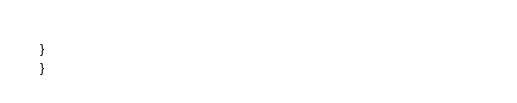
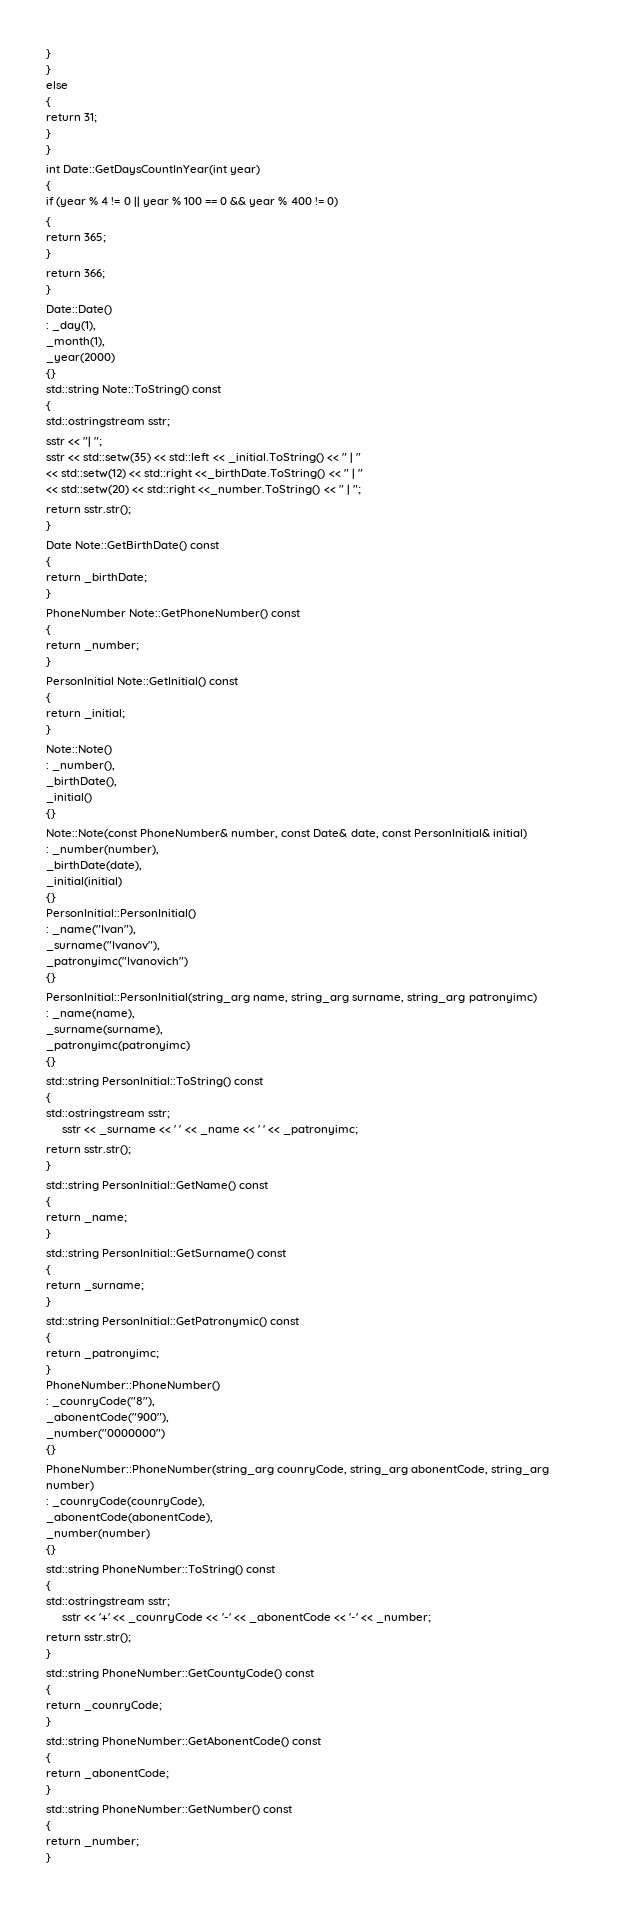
[40,44,45,56] [40,63,45,75] } // } -> [46,49,51,59] [46,65,51,75] [46,81,68,89] [46,97,51,107] [46,113,98,123] [46,129,51,139] [46,145,51,155] [46,165,261,175] [46,181,51,191] [46,196,338,207] [46,217,51,227] [46,233,107,243] [46,249,51,259] [46,269,106,279] [46,285,51,295] [46,305,112,315] [46,321,97,331] [46,337,105,347] [46,353,115,363] [46,369,56,379] [46,385,222,395] [46,401,51,411] [46,417,171,427] [46,436,103,447] [46,452,362,463] [46,468,363,479] [46,484,361,495] [46,505,132,515] [46,521,51,531] [46,541,220,551] [46,557,51,567] [46,573,148,583] [46,589,51,599] [46,609,301,619] [46,625,51,635] [46,641,140,651] [46,657,51,667] [46,677,239,687] [46,693,51,703] [46,709,126,719] [46,725,51,735] [46,745,112,755] [46,761,116,771] [46,777,117,787] [46,793,92,803] [46,809,56,819] [46,829,527,839] [46,845,160,855] [46,861,142,871] [46,877,122,887] [46,893,56,903] [46,909,196,919] [46,925,137,935] [46,941,160,951] [46,957,188,967] [46,973,56,983] [46,993,537,1003] [46,1009,136,1019] [46,1025,163,1035] [46,1041,190,1051] [46,1057,56,1067] [46,1077,264,1087] [46,1093,51,1103] [46,1109,171,1119] [61,1125,359,1135] [46,1145,132,1155] [46,1161,51,1171] [46,1181,269,1191] [46,1197,51,1207] [46,1213,128,1223] [46,1229,51,1239] [46,1249,287,1259] [46,1265,51,1275] [46,1281,145,1291] [46,1297,51,1307] [46,1317,300,1327] [46,1333,51,1343] [46,1349,160,1359] [46,1365,51,1375] [46,1381,220,1391] [46,1397,156,1407] [46,1413,169,1423] [46,1429,165,1439] [46,1445,56,1455] [46,1465,550,1475] [46,1481,94,1491] [46,1497,206,1507] [46,1513,213,1523] [46,1529,150,1539] [46,1545,56,1555] [46,1565,276,1575] [46,1581,51,1591] [46,1597,171,1607] [61,1613,432,1623] [46,1633,132,1643] [46,1649,51,1659] [46,1669,315,1679] [46,1685,51,1695] [46,1701,163,1711] [46,1717,51,1727] [46,1736,322,1747] [46,1753,51,1763] [46,1769,170,1779] [46,1785,51,1795] [46,1805,293,1815] [46,1821,51,1831] [46,1837,140,1847] [46,1853,51,1863] } // } // else // { // return 31; // } // } // int Date::GetDaysCountInYear(int year) // { // if (year % 4 != 0 || year % 100 == 0 && year % 400 != 0) // { // return 365; // } // return 366; // } // Date::Date() // : _day(1), // _month(1), // _year(2000) // {} // std::string Note::ToString() const // { // std::ostringstream sstr; // sstr << "| "; // sstr << std::setw(35) << std::left << _initial.ToString() << " | " // << std::setw(12) << std::right <<_birthDate.ToString() << " | " // << std::setw(20) << std::right <<_number.ToString() << " | "; // return sstr.str(); // } // Date Note::GetBirthDate() const // { // return _birthDate; // } // PhoneNumber Note::GetPhoneNumber() const // { // return _number; // } // PersonInitial Note::GetInitial() const // { // return _initial; // } // Note::Note() // : _number(), // _birthDate(), // _initial() // {} // Note::Note(const PhoneNumber& number, const Date& date, const PersonInitial& initial) // : _number(number), // _birthDate(date), // _initial(initial) // {} // PersonInitial::PersonInitial() // : _name("Ivan"), // _surname("Ivanov"), // _patronyimc("Ivanovich") // {} // PersonInitial::PersonInitial(string_arg name, string_arg surname, string_arg patronyimc) // : _name(name), // _surname(surname), // _patronyimc(patronyimc) // {} // std::string PersonInitial::ToString() const // { // std::ostringstream sstr; // sstr << _surname << ' ' << _name << ' ' << _patronyimc; // return sstr.str(); // } // std::string PersonInitial::GetName() const // { // return _name; // } // std::string PersonInitial::GetSurname() const // { // return _surname; // } // std::string PersonInitial::GetPatronymic() const // { // return _patronyimc; // } // PhoneNumber::PhoneNumber() // : _counryCode("8"), // _abonentCode("900"), // _number("0000000") // {} // PhoneNumber::PhoneNumber(string_arg counryCode, string_arg abonentCode, string_arg number) // : _counryCode(counryCode), // _abonentCode(abonentCode), // _number(number) // {} // std::string PhoneNumber::ToString() const // { // std::ostringstream sstr; // sstr << '+' << _counryCode << '-' << _abonentCode << '-' << _number; // return sstr.str(); // } // std::string PhoneNumber::GetCountyCode() const // { // return _counryCode; // } // std::string PhoneNumber::GetAbonentCode() const // { // return _abonentCode; // } // std::string PhoneNumber::GetNumber() const // { // return _number; // }

